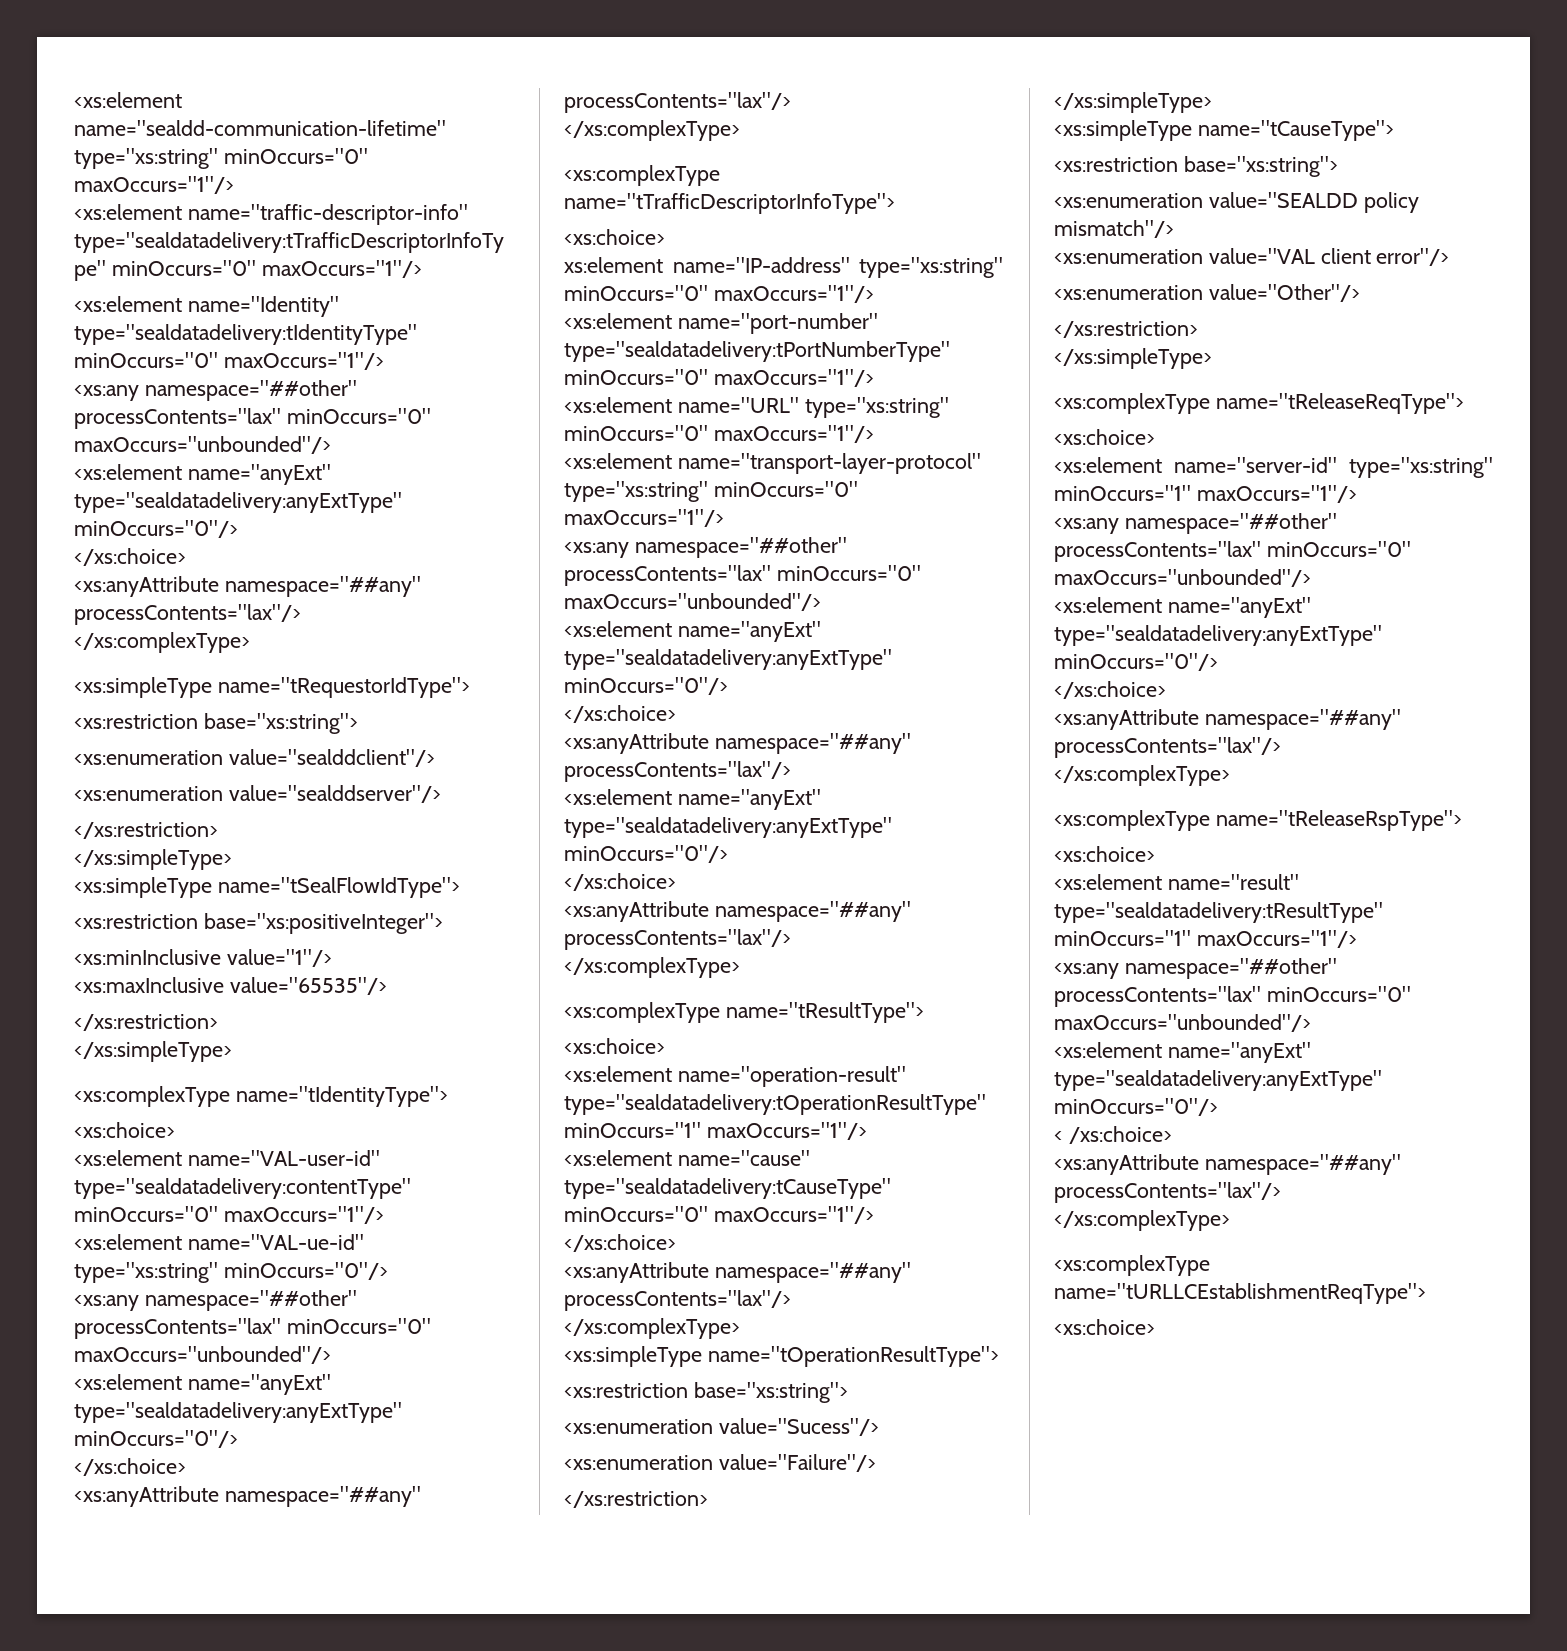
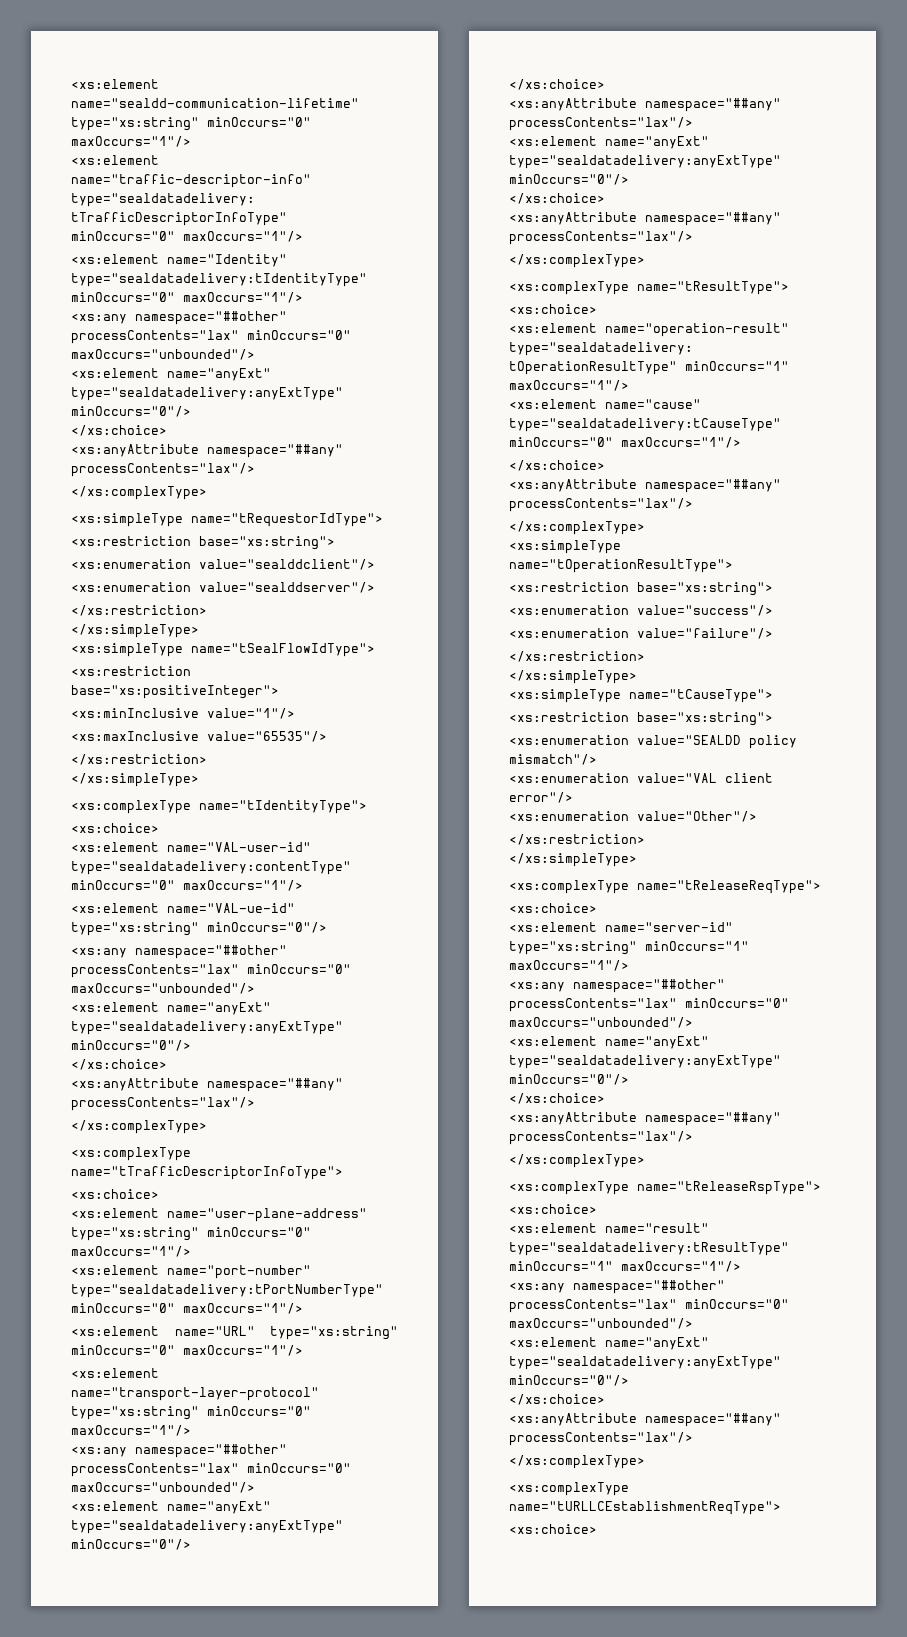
[564,257,850,273] xs:element name="IP-address" -> [71,1208,367,1222] <xs:element name="user-plane-address"
[718,1418,879,1436] [564,1454,876,1472] value="Sucess"/> // <xs:enumeration value="Failure"/> -> [637,605,773,616] [509,628,773,639] value="success"/> // <xs:enumeration value="failure"/>
[1054,1126,1172,1144] < /xs:choice> -> [509,1394,605,1405] </xs:choice>

